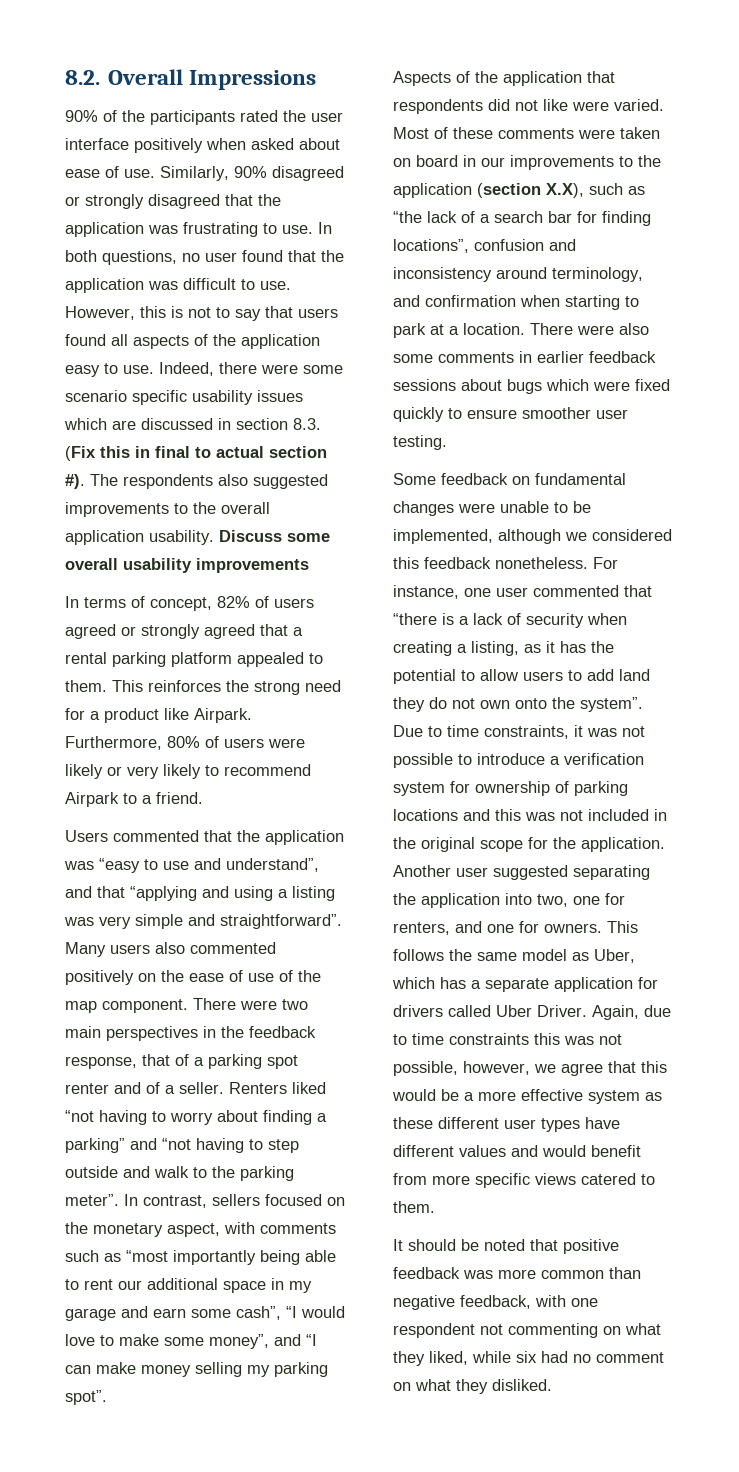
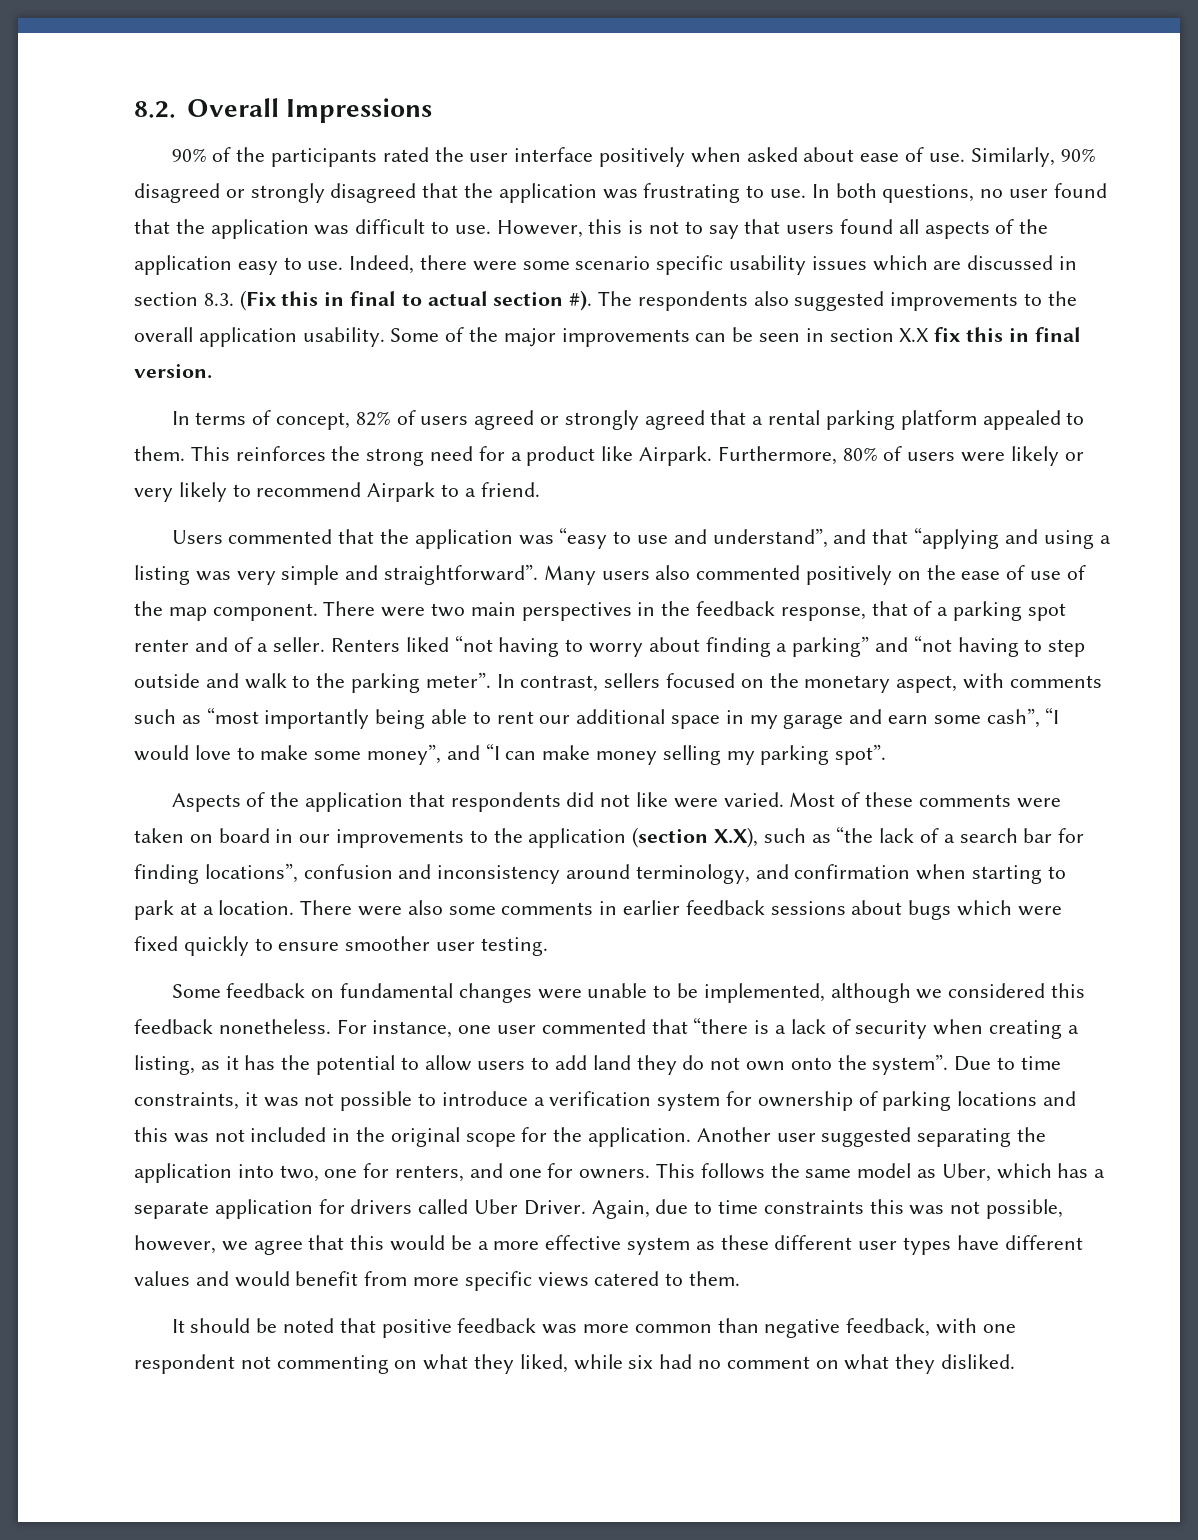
[219,530,330,542] [65,558,309,573] Discuss some overall usability improvements -> [390,327,1081,347] [134,364,212,379] Some of the major improvements can be seen in section X.X fix this in final version.

